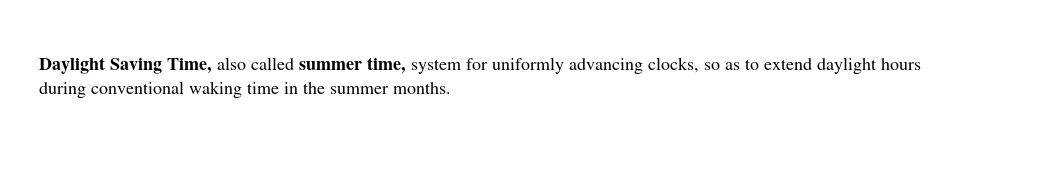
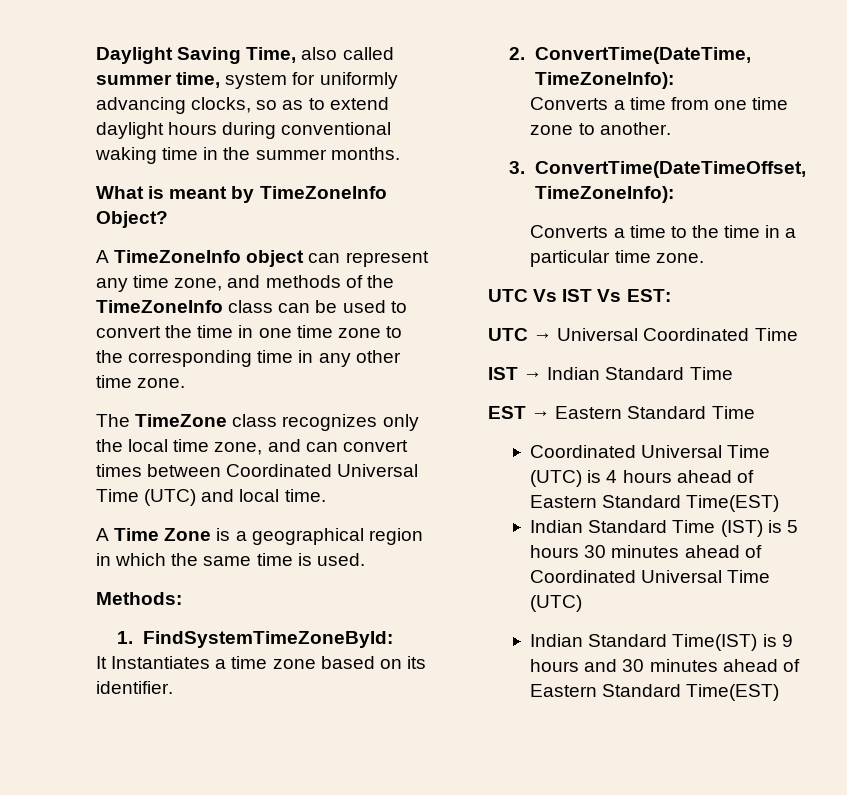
(451, 88) none -> [96,186,387,203] [96,211,168,228] [96,250,429,267] [96,275,394,292] [96,300,407,313] [96,325,402,338] [96,350,401,367] [96,375,186,388] [96,414,419,431] [96,439,408,455] [96,464,419,477] [96,489,326,506] [96,528,423,545] [96,553,365,566] [96,592,182,605] [117,631,393,648] [96,656,426,669] [96,681,173,694] [509,47,751,64] [534,72,674,89] [530,97,789,110] [530,122,671,135] [509,161,806,178] [534,186,674,203] [530,225,797,238] [530,250,704,267] [488,289,671,302] [488,328,798,341] [488,367,733,380] [488,406,755,419] [530,445,771,458] [530,470,754,487] [530,495,780,512] [530,520,798,537] [530,545,762,558] [530,570,771,583] [530,595,583,612] [530,634,793,651] [530,659,800,672] [530,684,780,701] // What is meant by TimeZoneInfo Object? // A TimeZoneInfo object can represent any time zone, and methods of the TimeZoneInfo class can be used to convert the time in one time zone to the corresponding time in any other time zone. // The TimeZone class recognizes only the local time zone, and can convert times between Coordinated Universal Time (UTC) and local time. // A Time Zone is a geographical region in which the same time is used. // Methods: // 1. FindSystemTimeZoneById: // It Instantiates a time zone based on its identifier. // 2. ConvertTime(DateTime, TimeZoneInfo): // Converts a time from one time zone to another. // 3. ConvertTime(DateTimeOffset, TimeZoneInfo): // Converts a time to the time in a particular time zone. // UTC Vs IST Vs EST: // UTC → Universal Coordinated Time // IST → Indian Standard Time // EST → Eastern Standard Time // Coordinated Universal Time (UTC) is 4 hours ahead of Eastern Standard Time(EST) // Indian Standard Time (IST) is 5 hours 30 minutes ahead of Coordinated Universal Time (UTC) // Indian Standard Time(IST) is 9 hours and 30 minutes ahead of Eastern Standard Time(EST)

